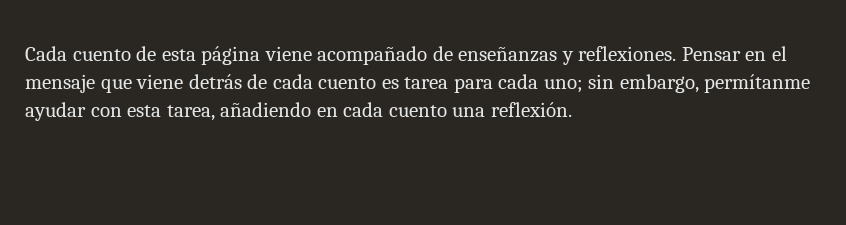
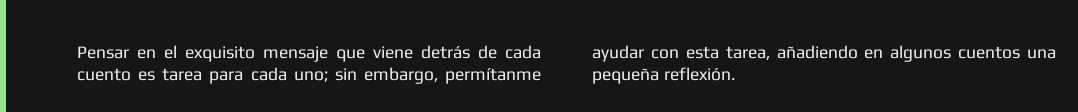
[25,46,677,65] Cada cuento de esta página viene acompañado de enseñanzas y reflexiones. -> (77, 52) none
(787, 53) none -> [185,46,255,62] exquisito
[343,102,486,117] cada cuento una -> [890,45,1056,62] [592,68,659,84] algunos cuentos una pequeña

